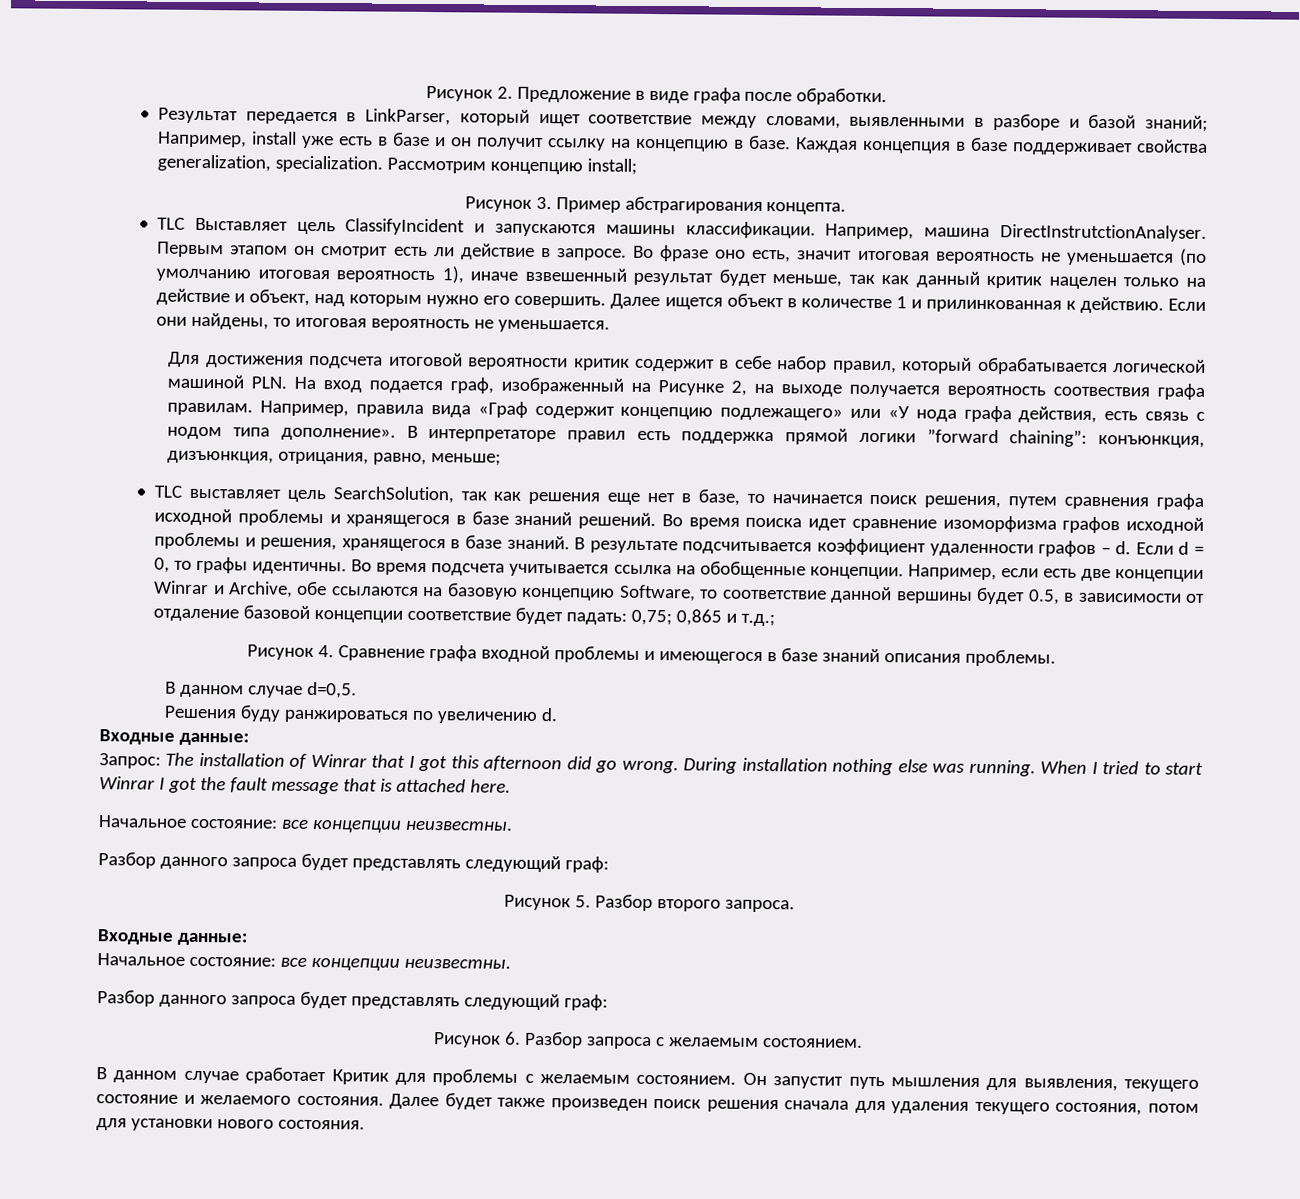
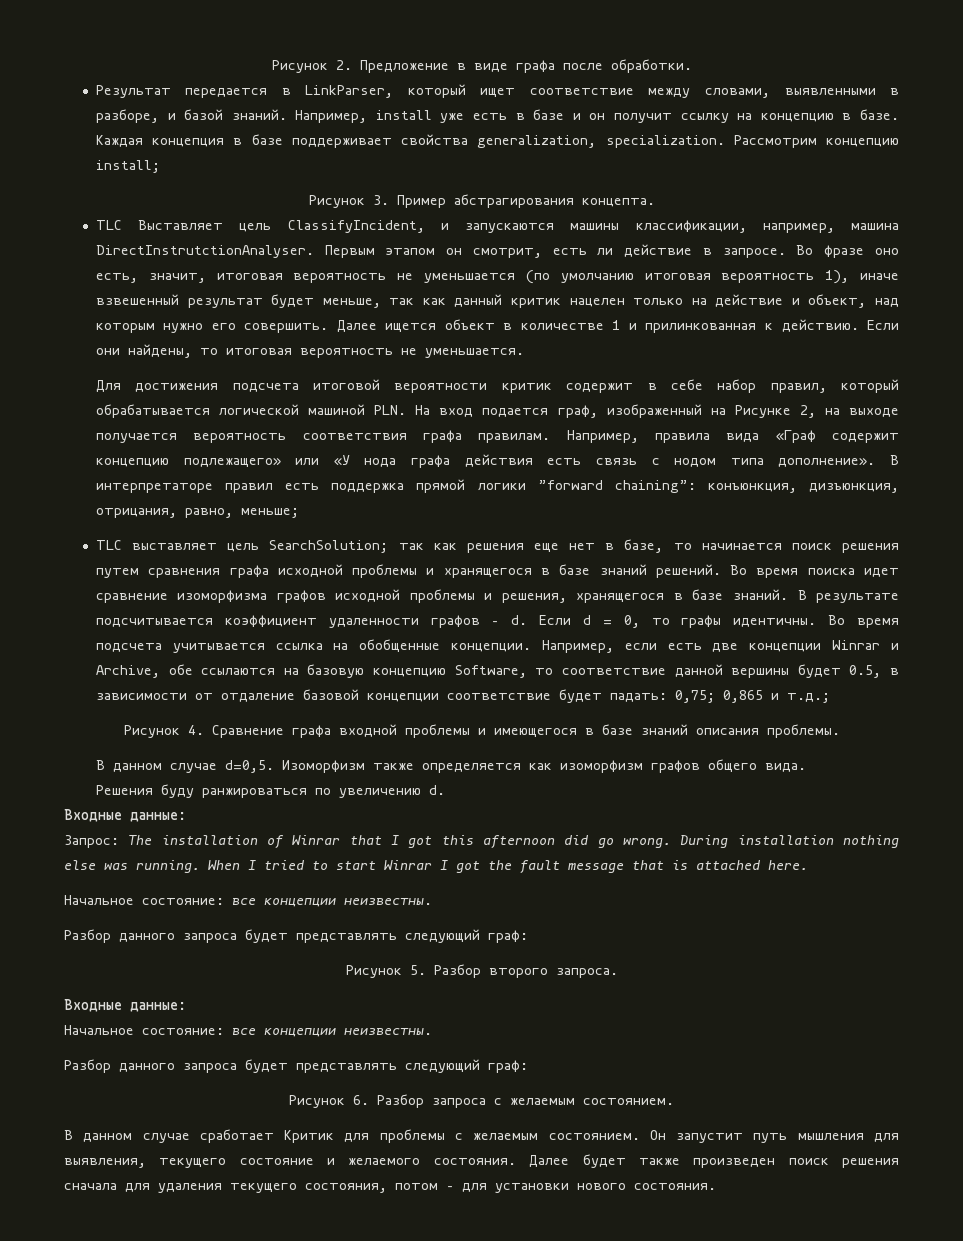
[992,114,1060,131] разборе -> [95,109,159,123] разборе,
[1145,115,1208,132] знаний; -> [231,109,287,120] знаний.
[345,218,466,236] ClassifyIncident -> [287,220,425,233] ClassifyIncident,
[685,221,915,240] классификации. Например, -> [635,220,835,233] классификации, например,
[321,246,389,259] смотрит -> [472,248,542,258] смотрит,
[797,250,853,260] значит -> [148,273,206,283] значит,
[1053,386,1151,397] соотвествия -> [302,433,407,440] соответствия
[1018,406,1098,423] действия, -> [464,454,533,467] действия
[332,486,454,504] SearchSolution, -> [269,540,389,553] SearchSolution;
[924,495,1002,509] решения, -> [842,543,900,553] решения
(358, 690) none -> [281,759,806,773] Изоморфизм также определяется как изоморфизм графов общего вида.
(1199, 1108) none -> [446,1186,454,1190] –

